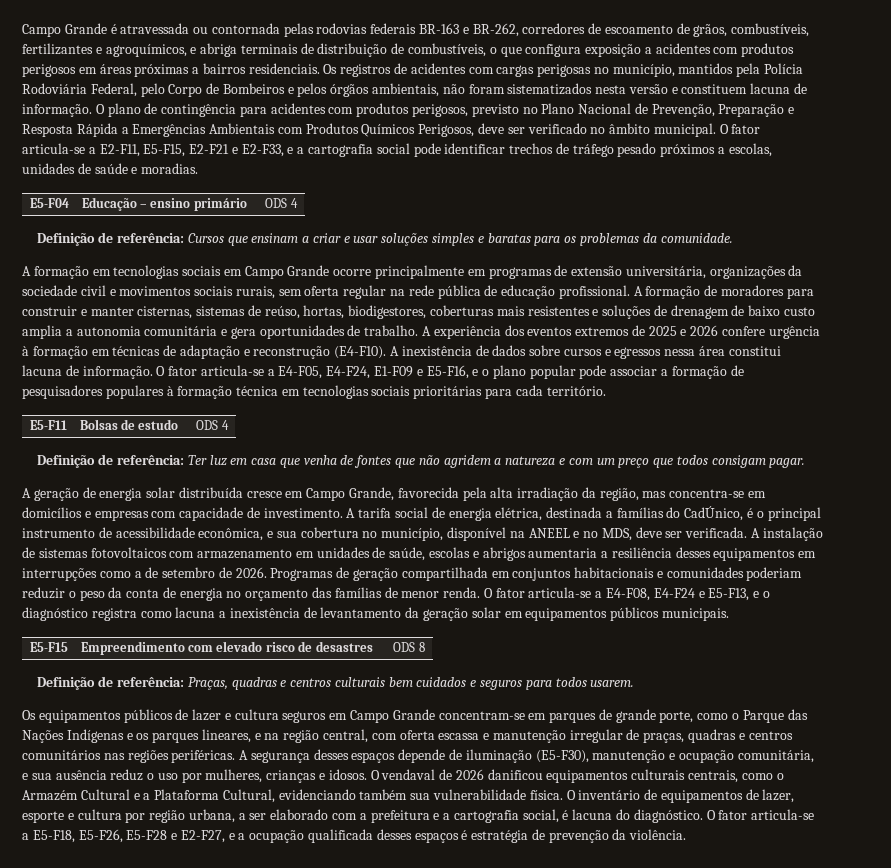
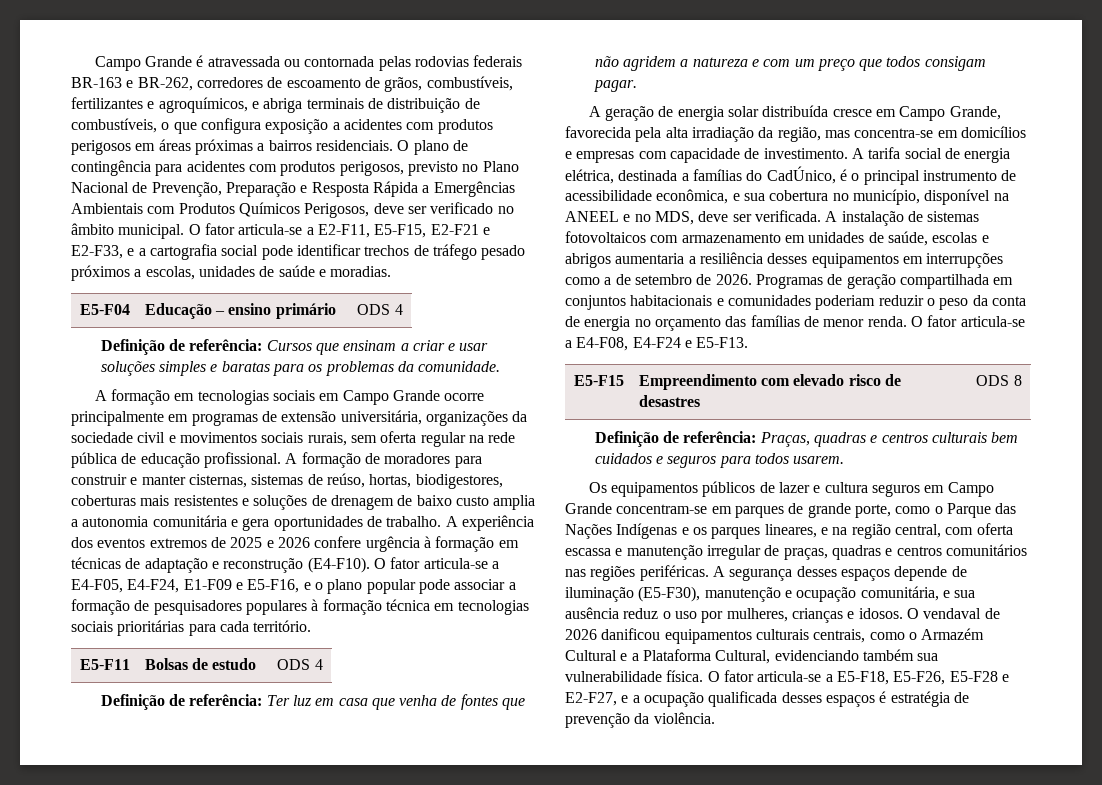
[323,63,804,77] [22,83,808,97] [22,104,92,117] Os registros de acidentes com cargas perigosas no município, mantidos pela Polícia Rodoviária Federal, pelo Corpo de Bombeiros e pelos órgãos ambientais, não foram sistematizados nesta versão e constituem lacuna de informação. -> (393, 145) none
[390,345,781,359] [22,365,153,379] A inexistência de dados sobre cursos e egressos nessa área constitui lacuna de informação. -> (370, 565) none
[708,588,770,601] [22,607,729,621] E5-F13, e o diagnóstico registra como lacuna a inexistência de levantamento da geração solar em equipamentos públicos municipais. -> [696,337,749,348] E5-F13.
[578,789,795,803] [22,809,716,823] inventário de equipamentos de lazer, esporte e cultura por região urbana, a ser elaborado com a prefeitura e a cartografia social, é lacuna do diagnóstico. O -> (720, 676) none

